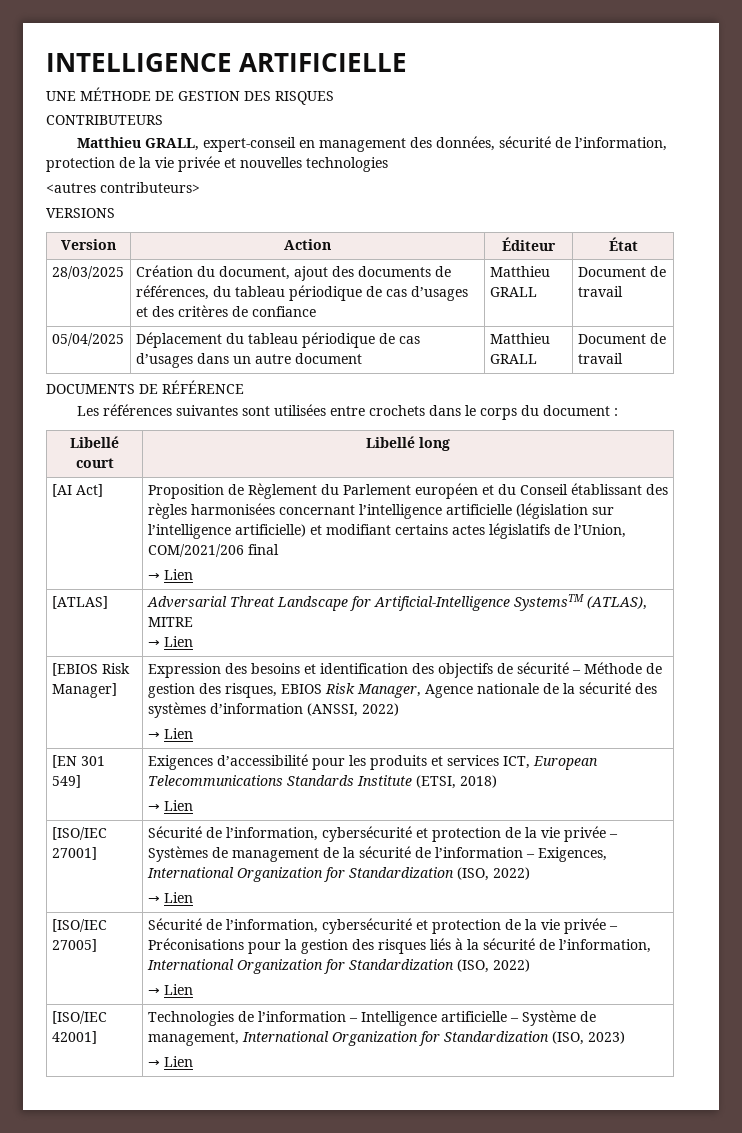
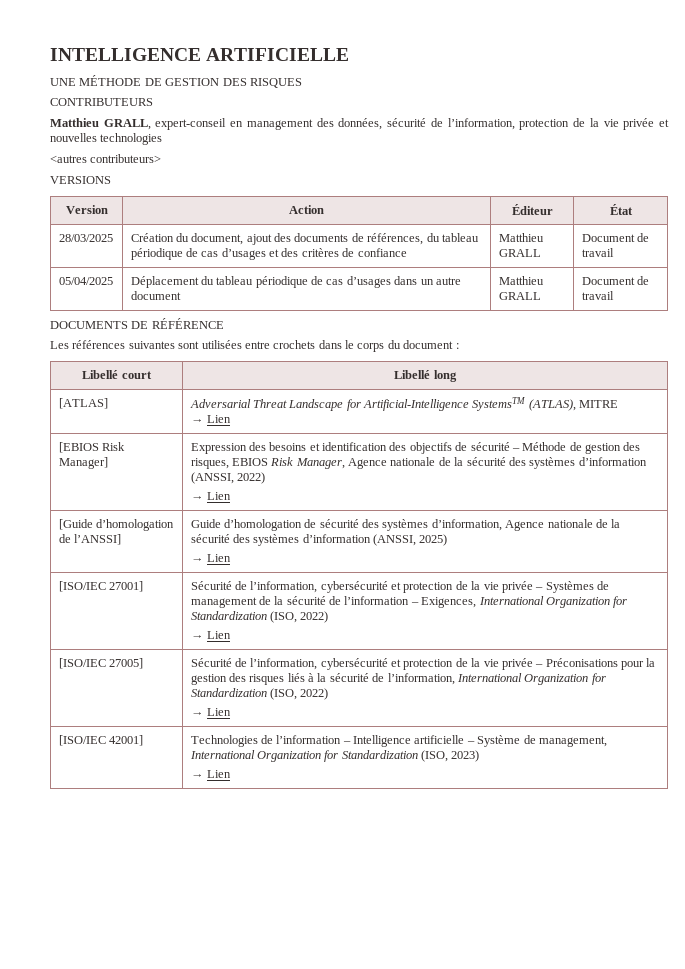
[51,484,103,497] [147,483,668,499] [147,503,614,519] [147,523,626,539] [147,544,279,557] [147,569,193,580] // [AI Act] | Proposition de Règlement du Parlement européen et du Conseil établissant des règles harmonisées concernant l’intelligence artificielle (législation sur l’intelligence artificielle) et modifiant certains actes législatifs de l’Union, COM/2021/206 final // → Lien -> (457, 376) none
[51,755,105,768] [51,775,81,788] [147,754,598,770] [147,775,497,789] [EN 301 549] | Exigences d’accessibilité pour les produits et services ICT, European Telecommunications Standards Institute (ETSI, 2018) -> [58,519,174,531] [58,534,121,545] [190,519,621,531] [190,534,448,546] [Guide d’homologation de l’ANSSI] | Guide d’homologation de sécurité des systèmes d’information, Agence nationale de la sécurité des systèmes d’information (ANSSI, 2025)

